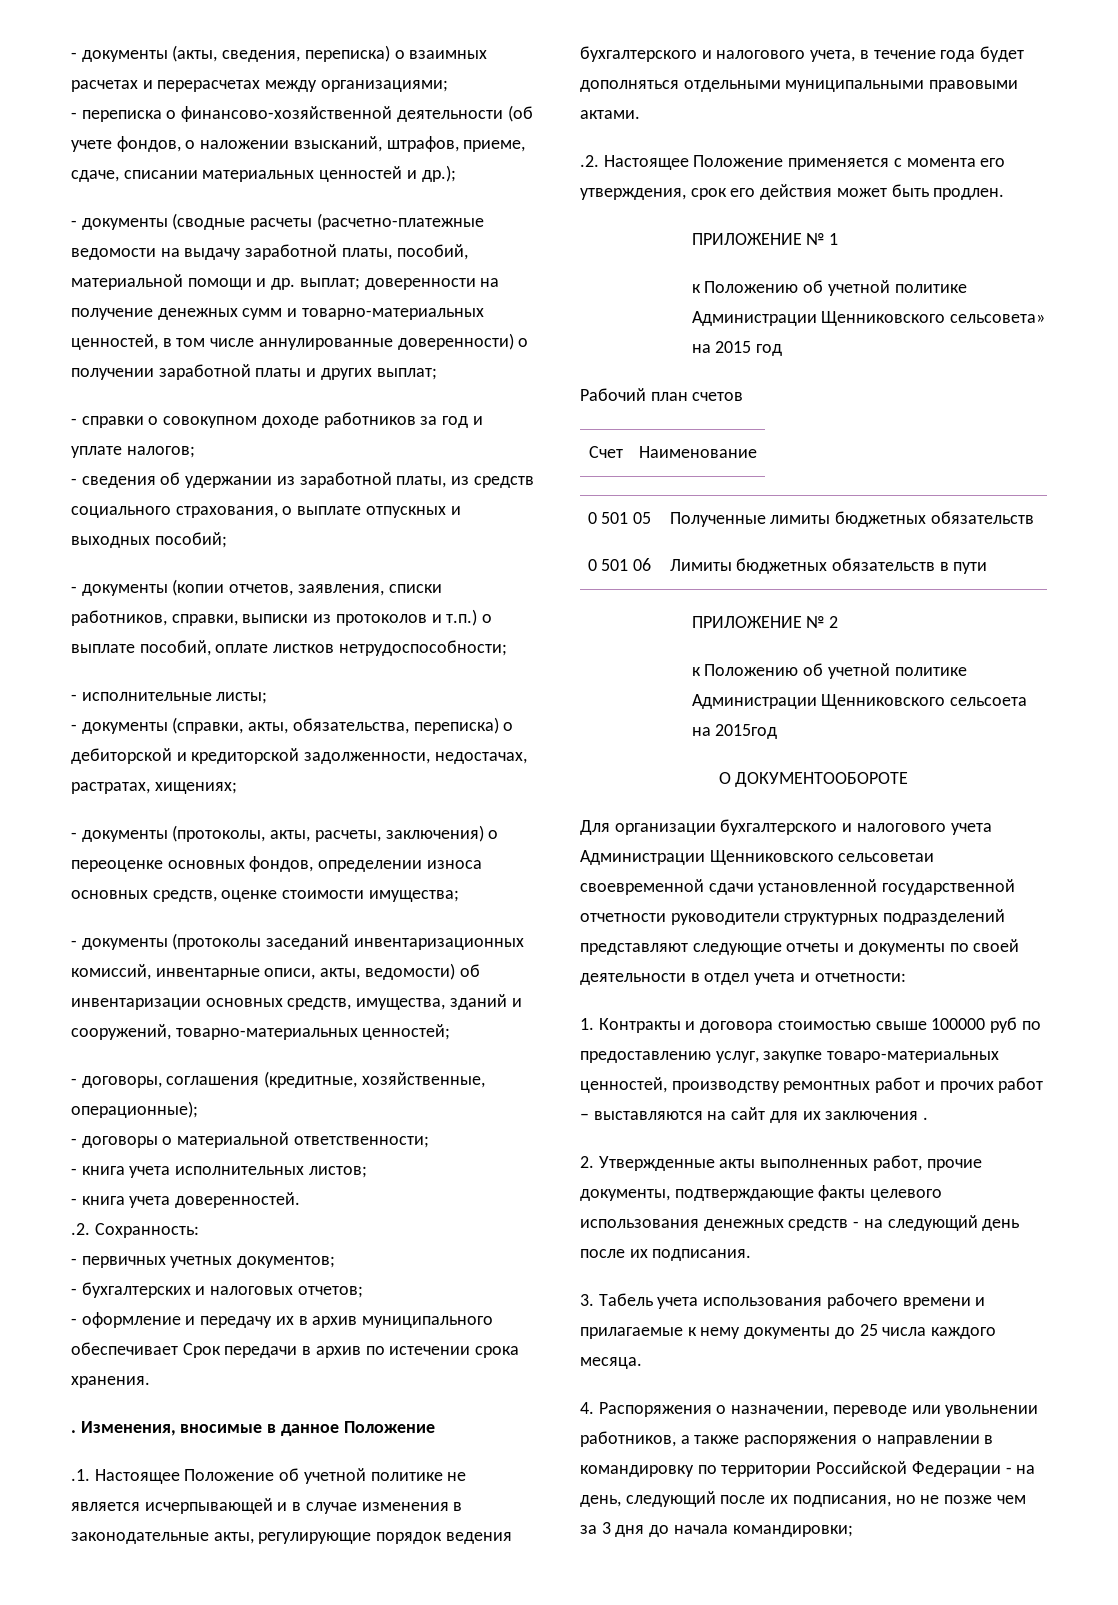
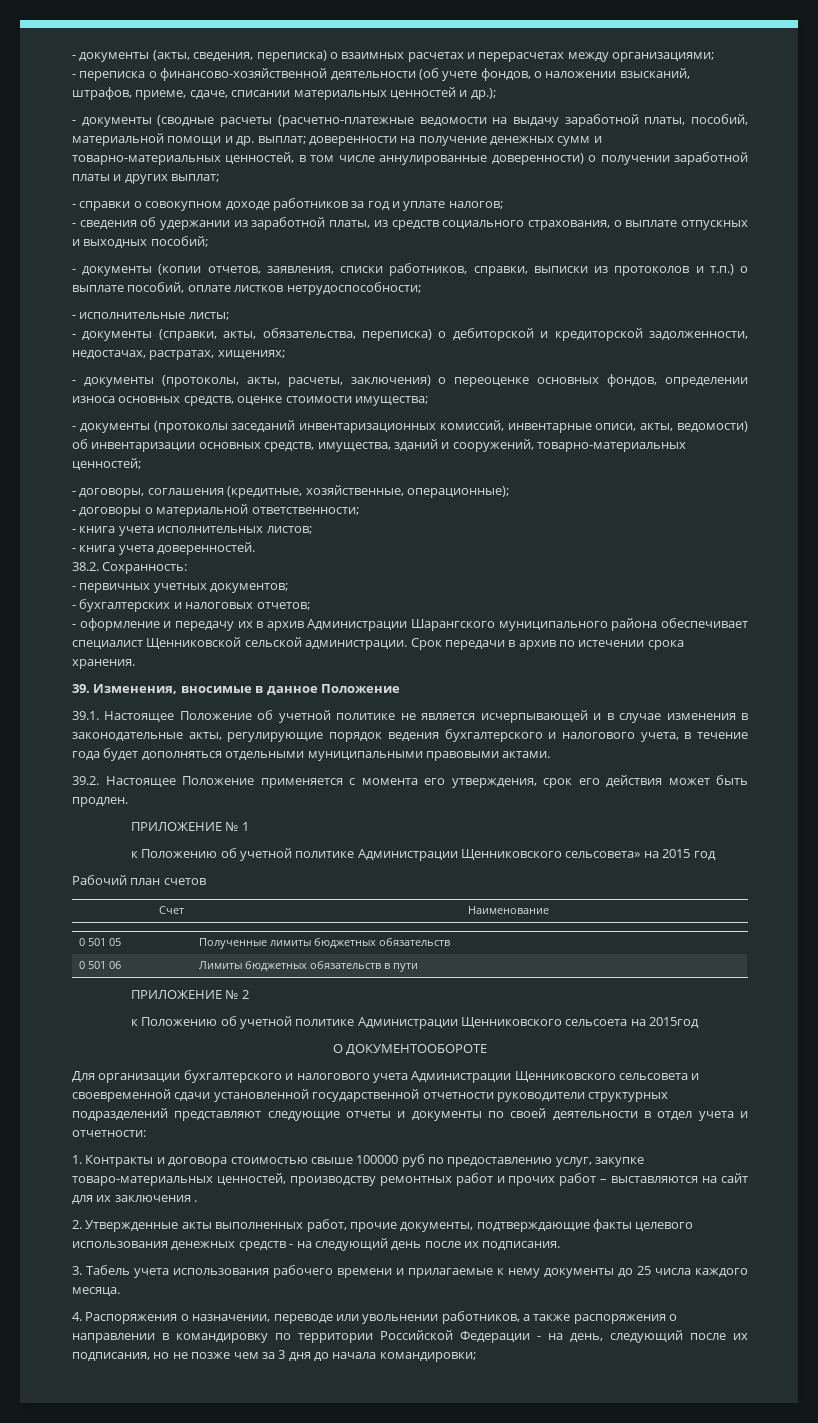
[71,1223,90,1235] .2. -> [72,562,99,571] 38.2.
[362,1316,494,1328] [71,1342,178,1355] муниципального обеспечивает -> [307,618,748,631] [72,637,408,650] Администрации Шарангского муниципального района обеспечивает специалист Щенниковской сельской администрации.
[71,1430,76,1433] . -> [72,684,90,693] 39.
[71,1469,90,1481] .1. -> [72,711,99,720] 39.1.
[580,155,599,167] .2. -> [72,776,99,785] 39.2.
[838,853,935,862] сельсоветаи -> [619,1073,700,1080] сельсовета и

